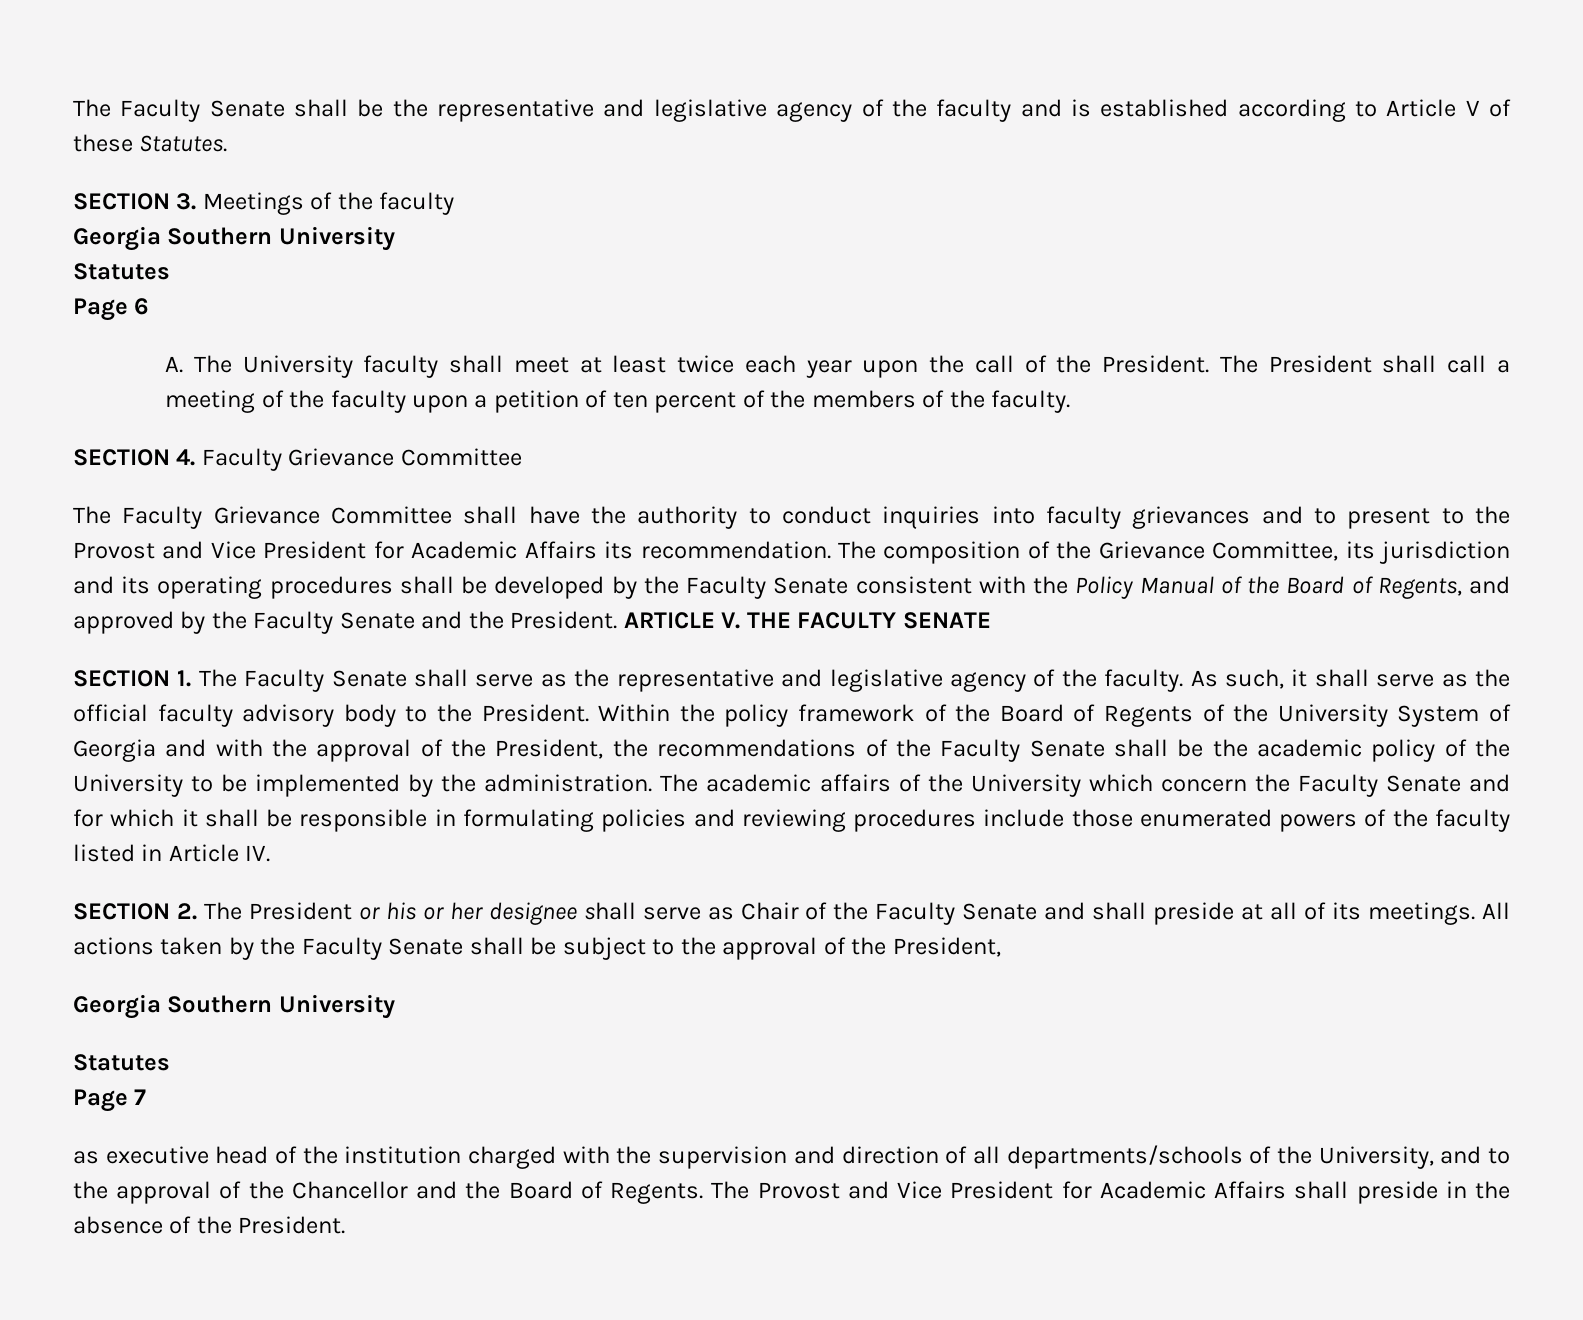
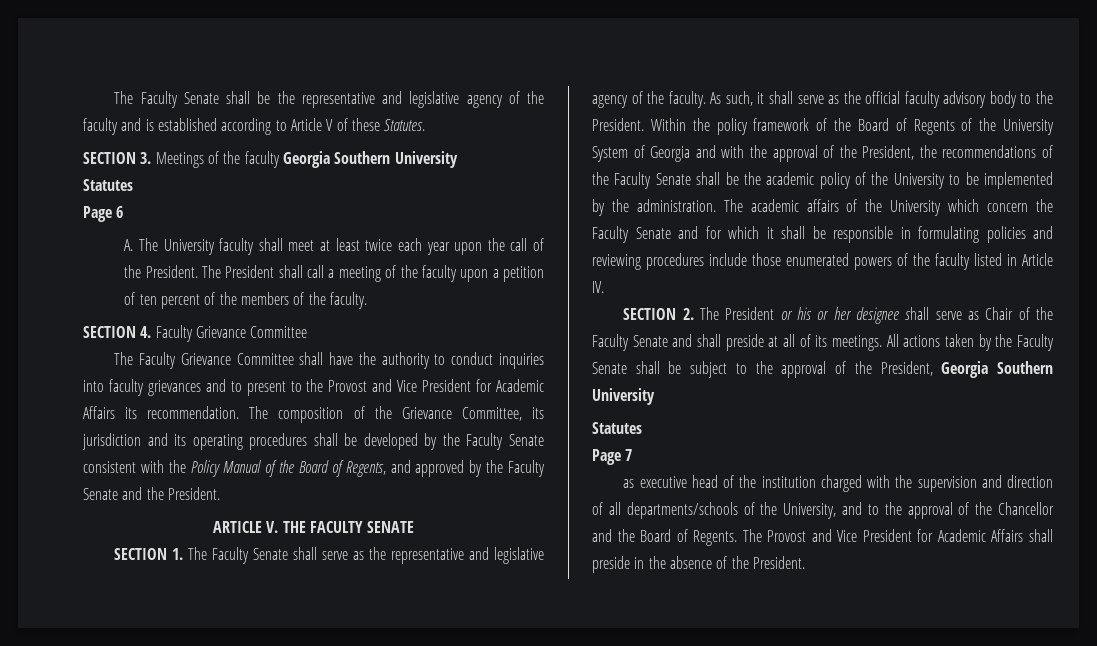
(455, 203) // -> (280, 159) none
(618, 620) none -> (220, 493) //
(1001, 947) // -> (933, 368) none

